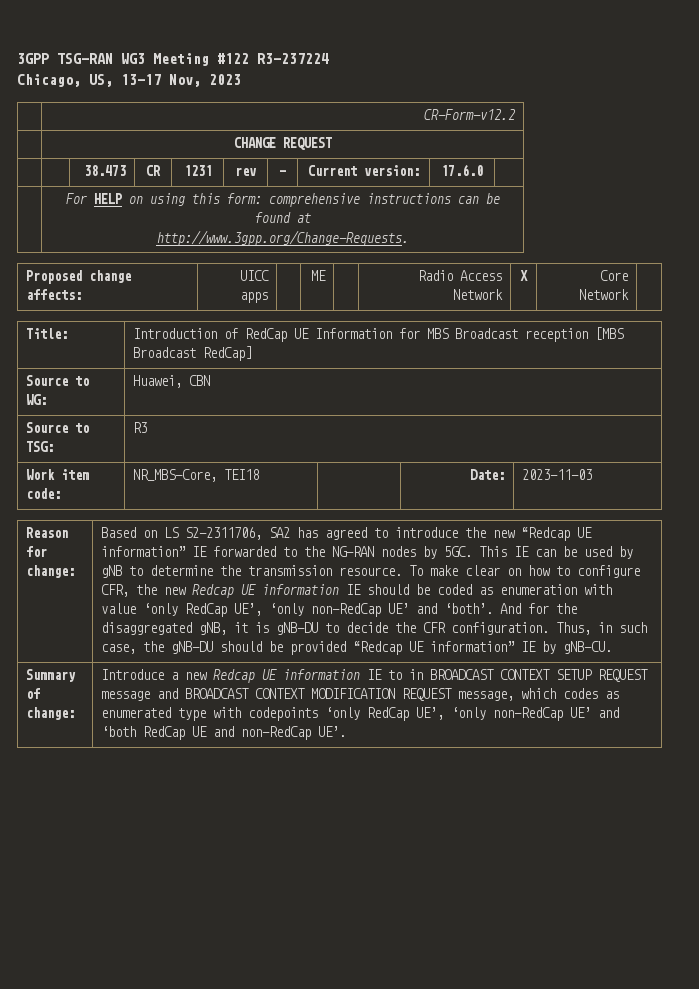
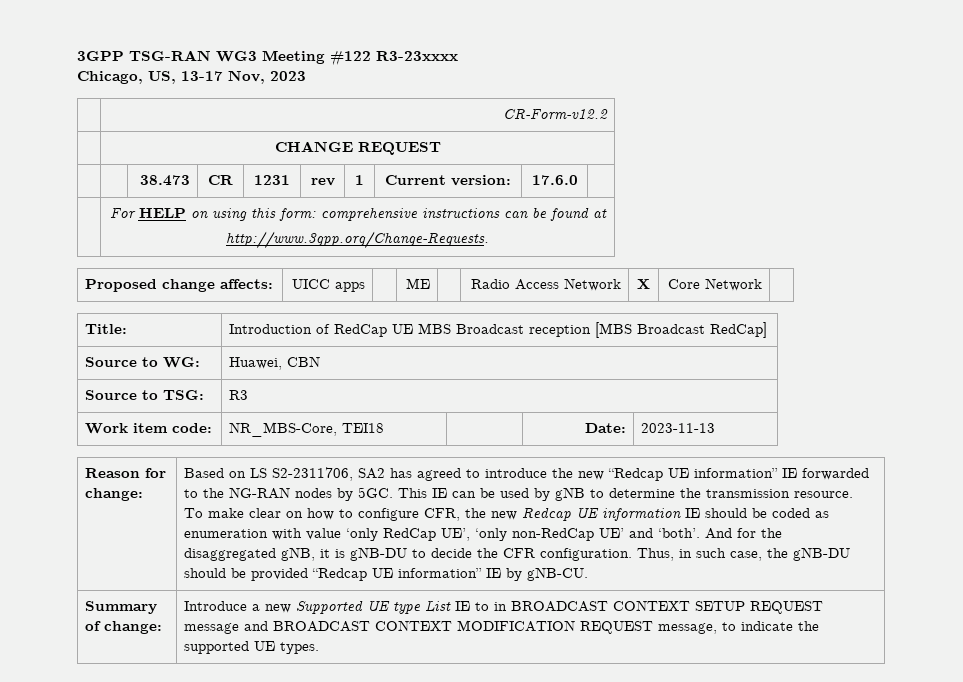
[257,53,329,64] R3-237224 -> [376,51,458,61] R3-23xxxx
[279,170,286,176] - -> [355,175,364,185] 1
[315,328,421,339] Information for -> (414, 329) none
[522,469,593,480] 2023-11-03 -> [641,423,716,433] 2023-11-13
[213,669,361,683] Redcap UE information -> [296,600,452,614] Supported UE type List
[521,688,620,699] [101,707,620,721] [101,726,347,740] which codes as enumerated type with codepoints ‘only RedCap UE’, ‘only non-RedCap UE’ and ‘both RedCap UE and non-RedCap UE’. -> [722,621,820,631] [184,641,320,654] to indicate the supported UE types.

